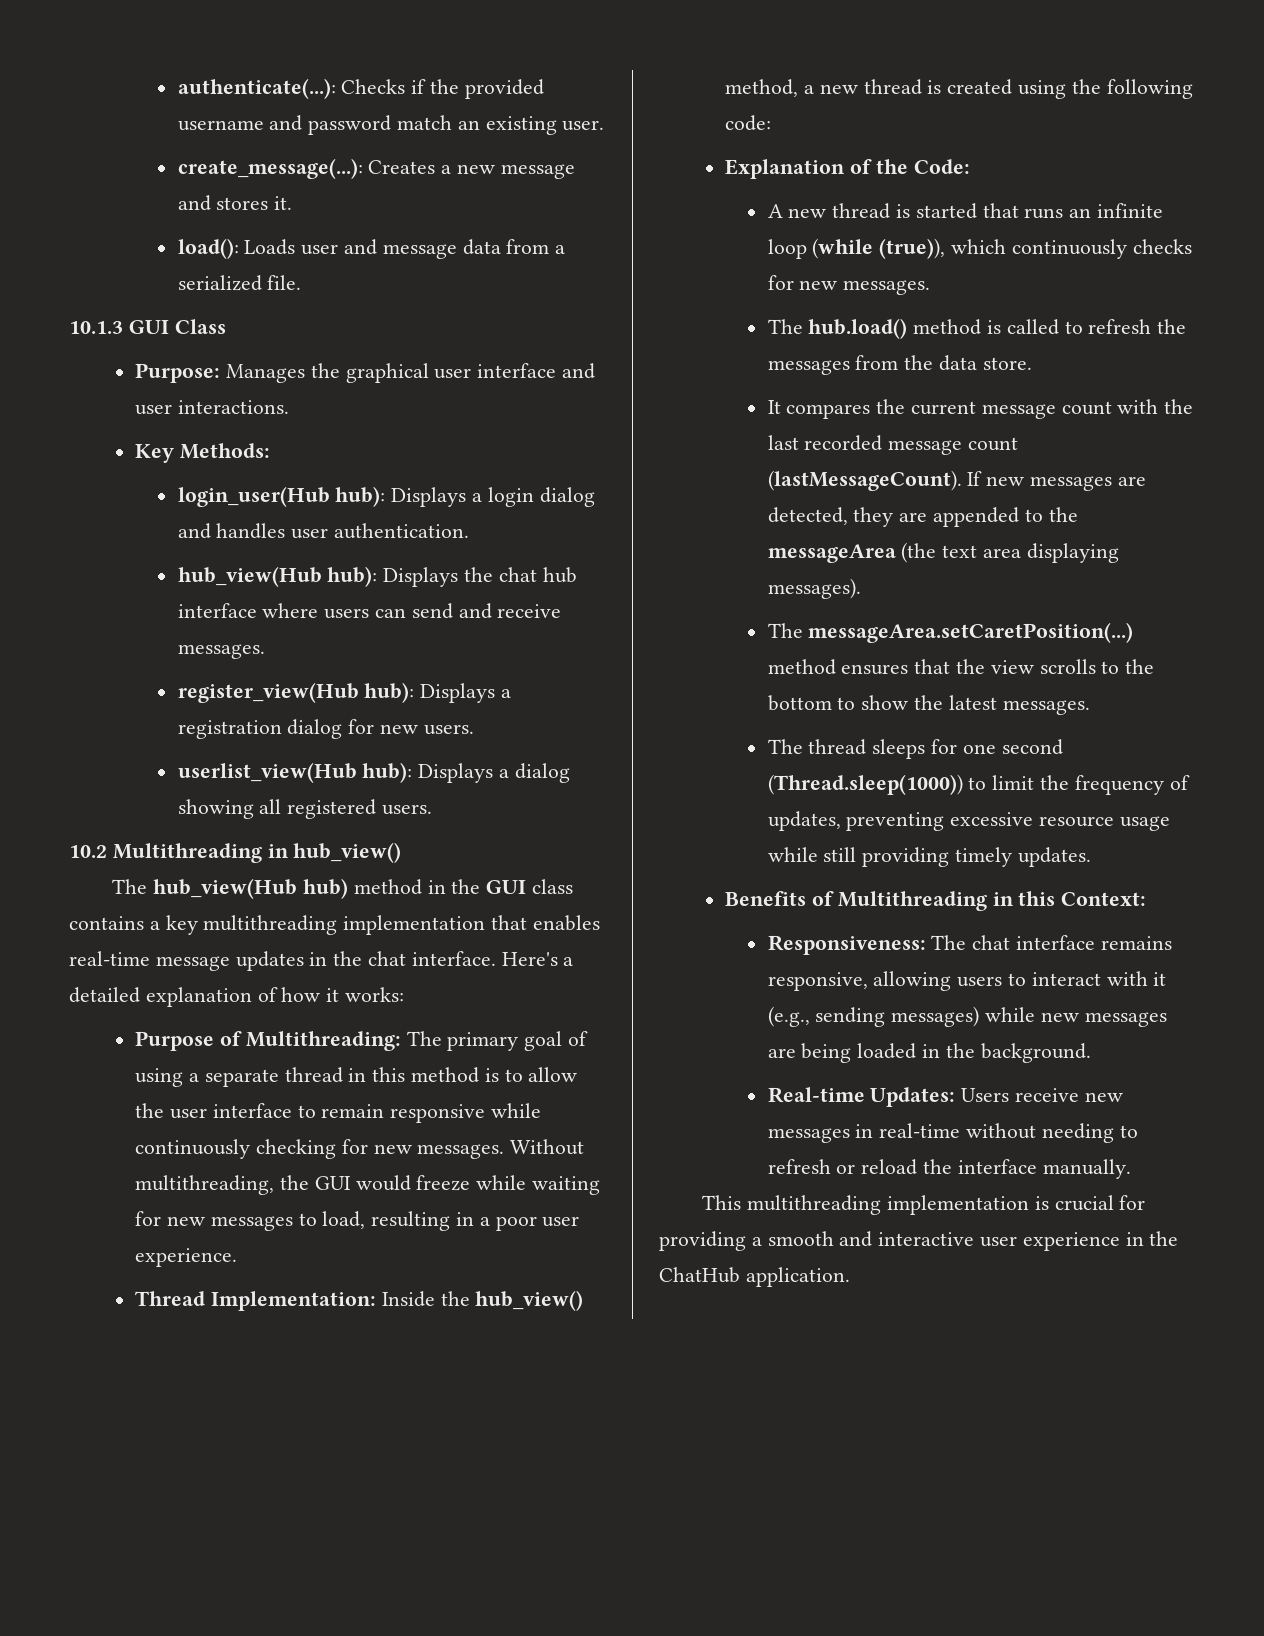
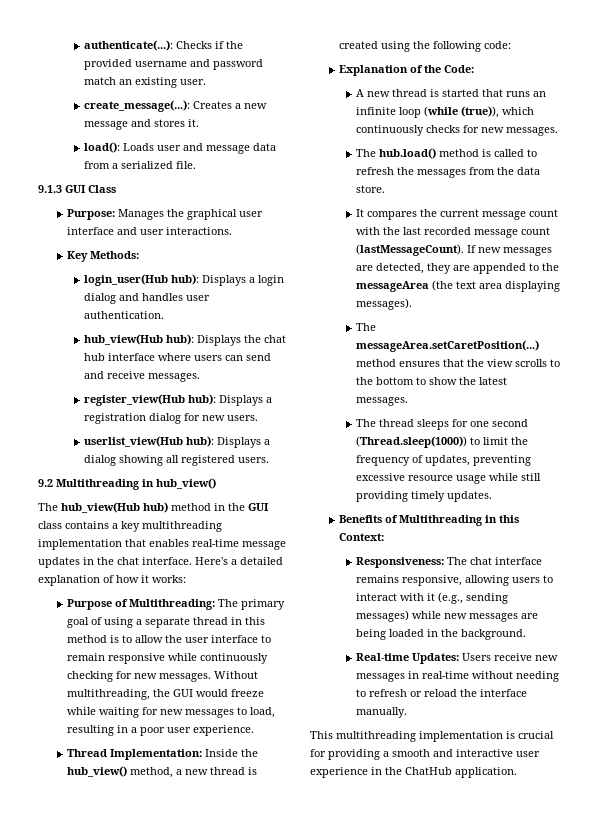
[69,321,123,334] 10.1.3 -> [38,185,62,193] 9.1.3
[69,845,107,858] 10.2 -> [38,479,53,487] 9.2

